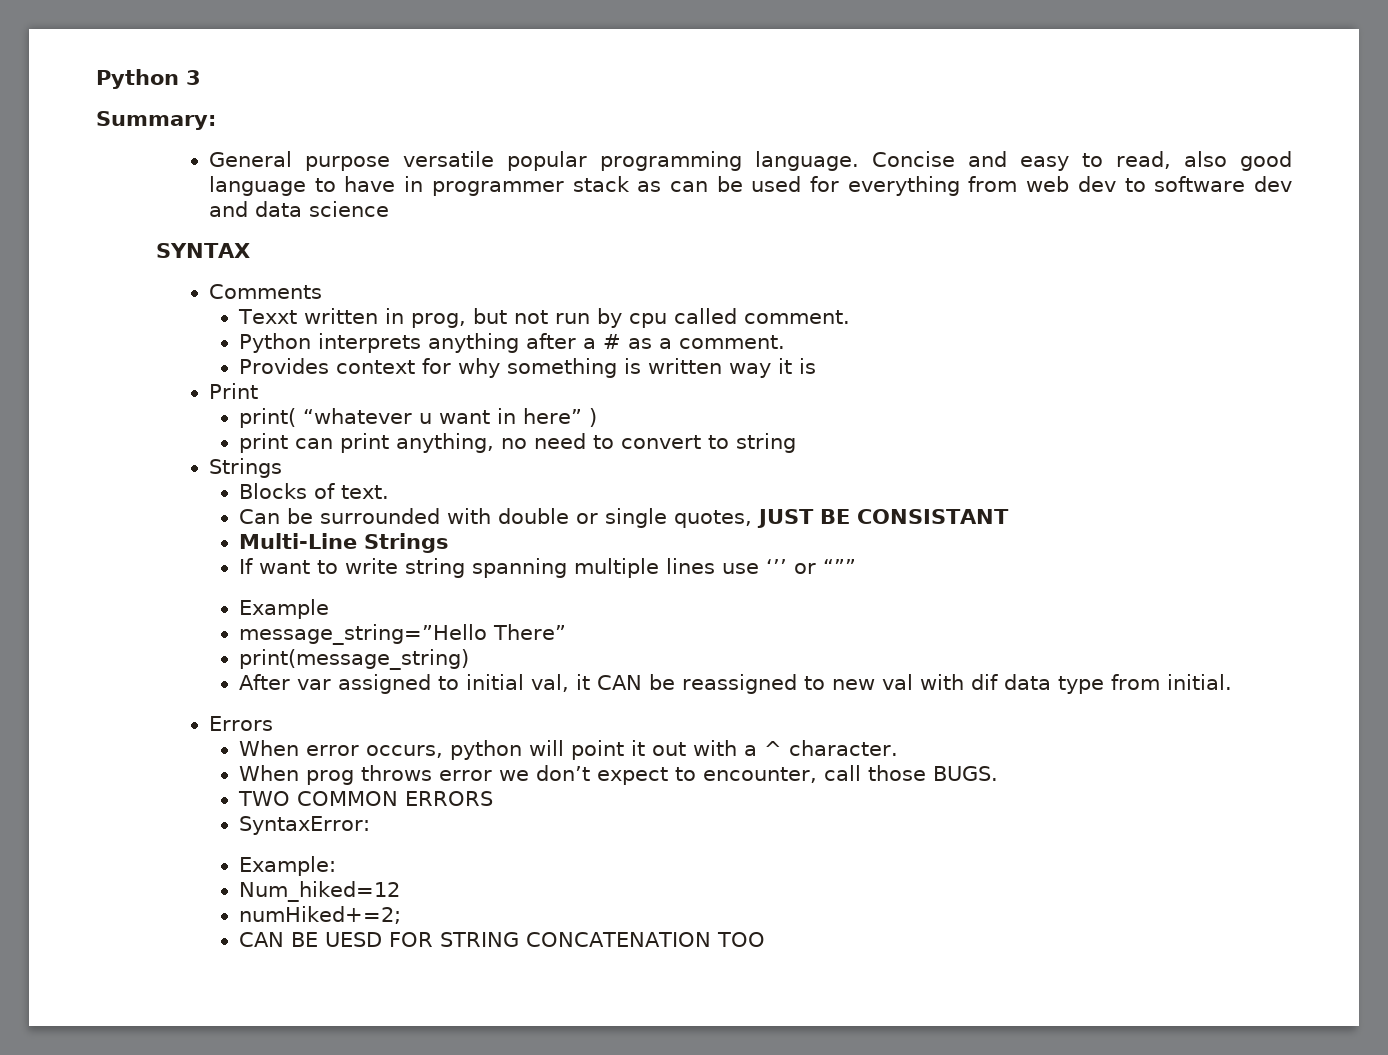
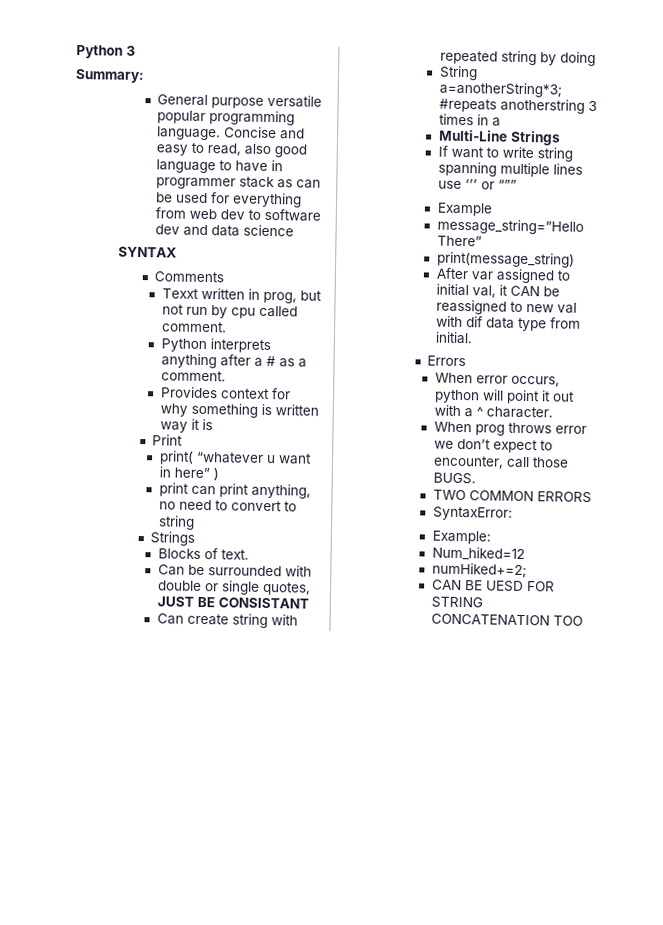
(1010, 516) none -> [156,613,298,629] [439,50,596,67] [438,65,478,81] [438,81,562,98] [438,98,597,114] [438,113,501,127] // Can create string with repeated string by doing // String a=anotherString*3; #repeats anotherstring 3 times in a

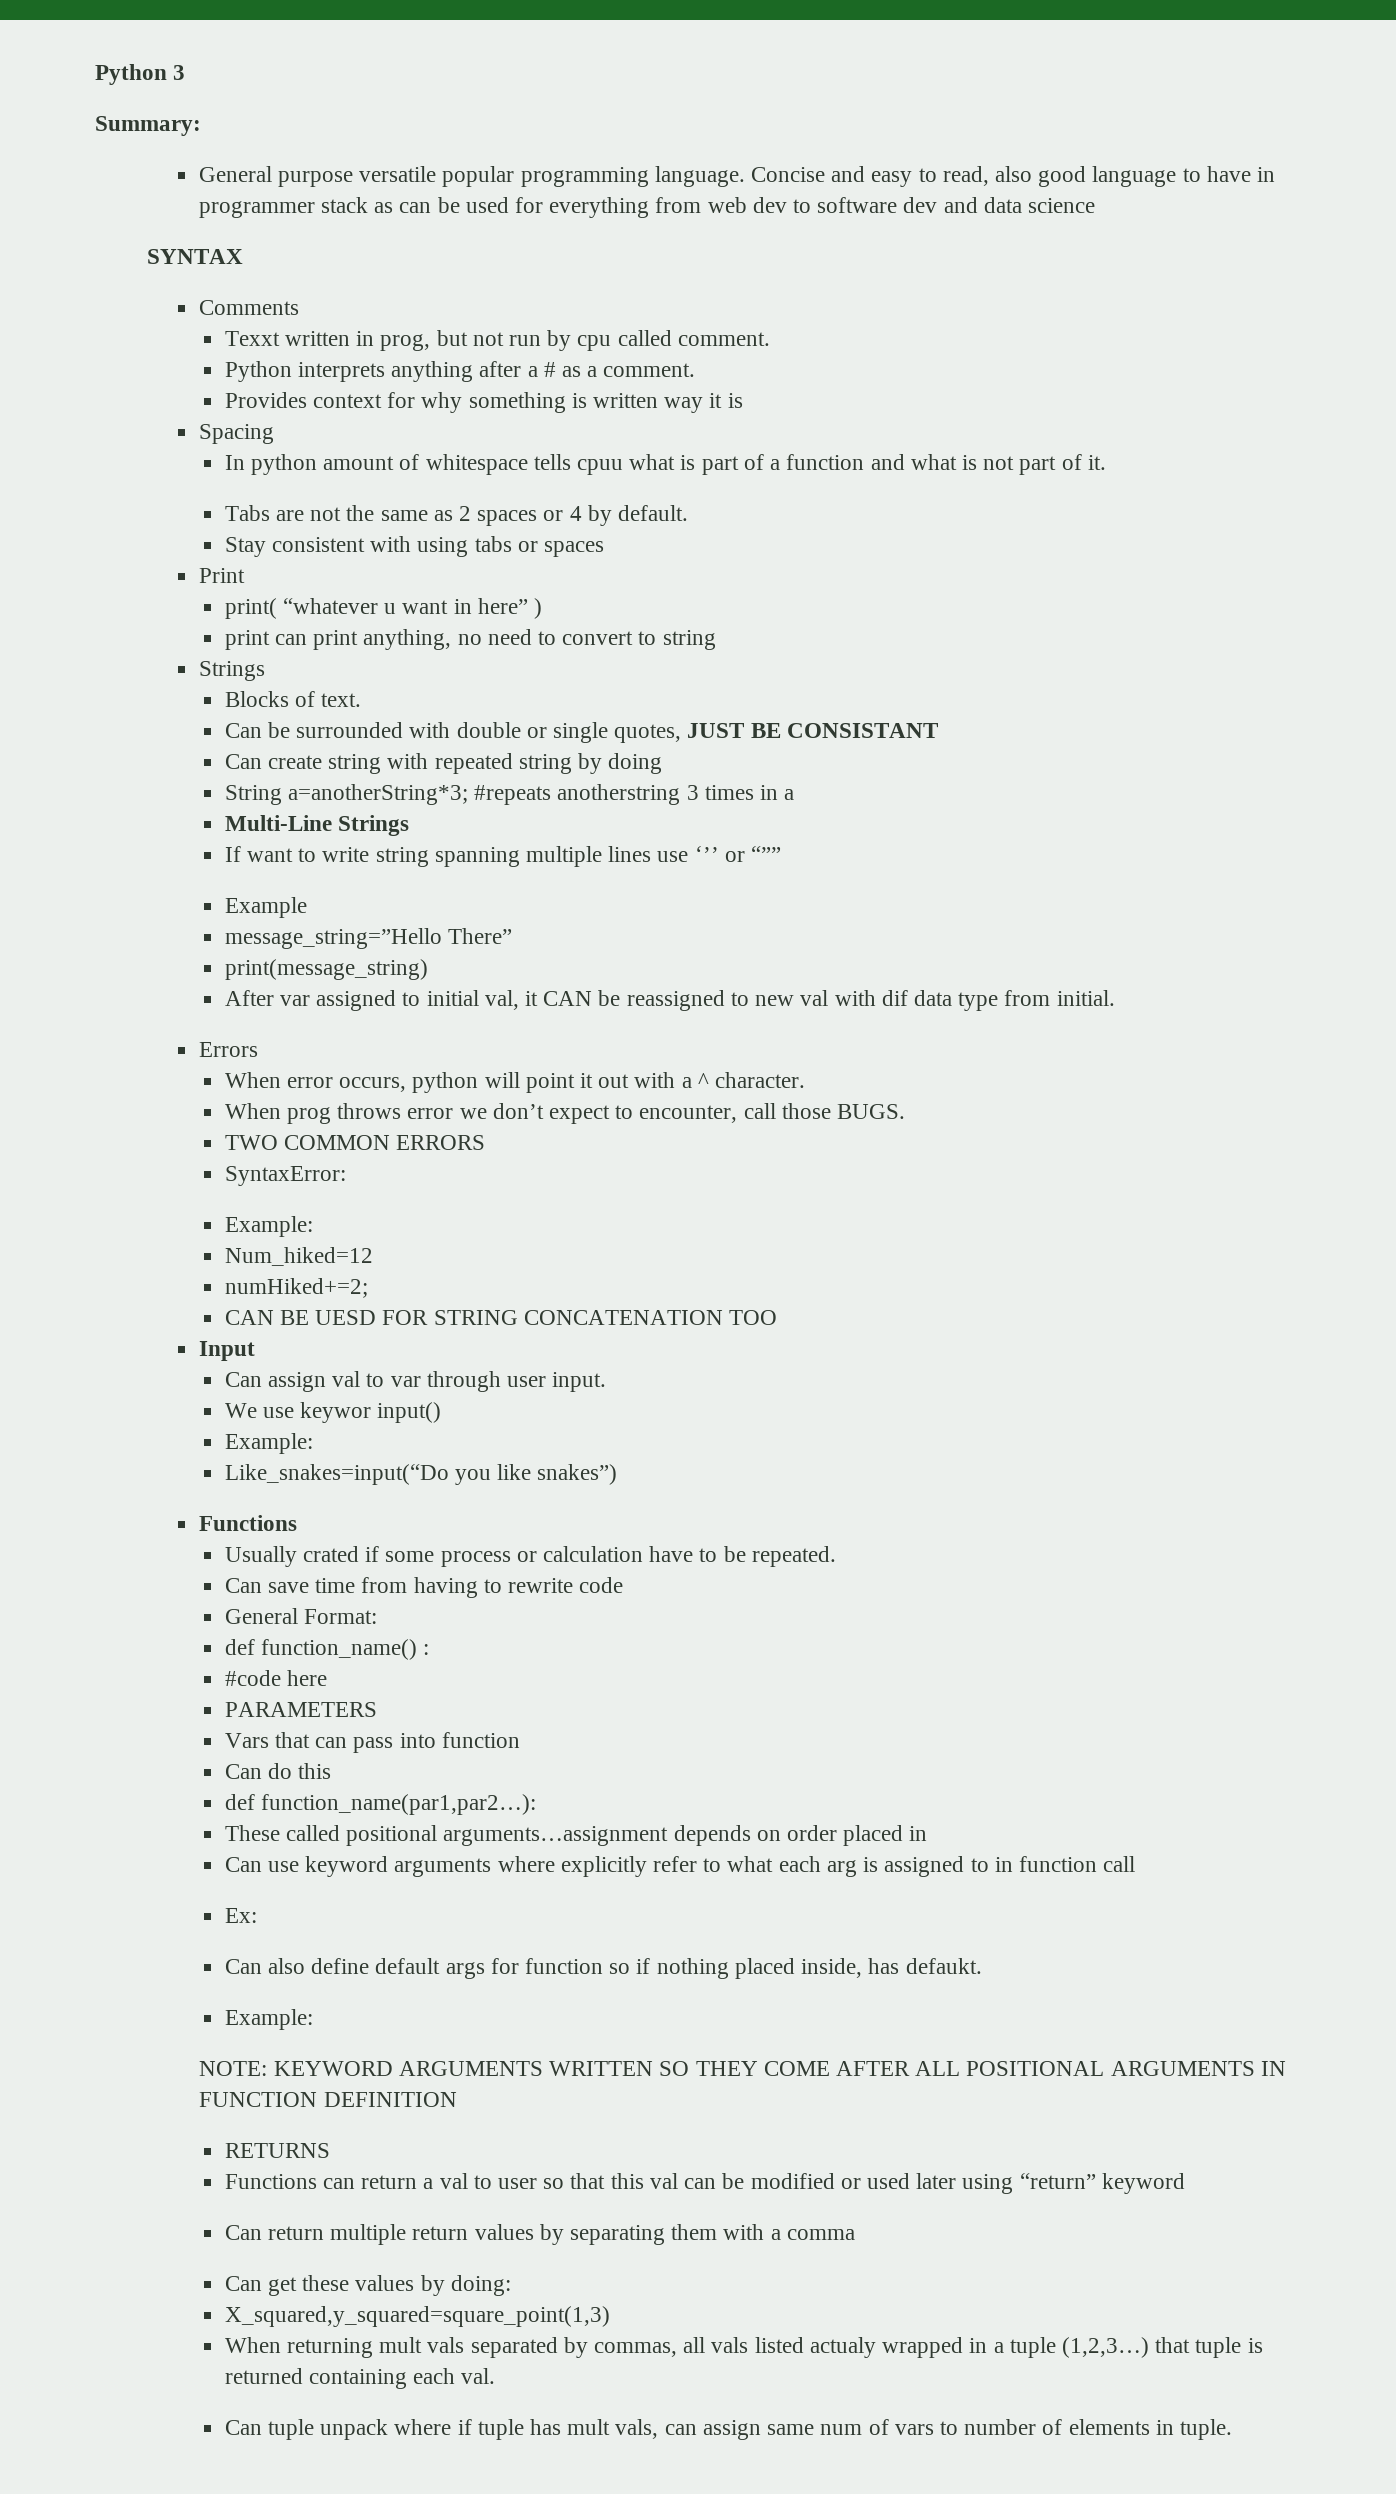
(213, 424) none -> [198,424,274,444] [224,454,1106,475] [224,505,689,526] [224,536,605,557] // Spacing // In python amount of whitespace tells cpuu what is part of a function and what is not part of it. // Tabs are not the same as 2 spaces or 4 by default. // Stay consistent with using tabs or spaces
(583, 620) none -> [198,1341,255,1361] [224,1371,607,1392] [224,1402,442,1423] [224,1433,313,1454] [224,1464,618,1485] [198,1515,297,1531] [224,1546,836,1567] [224,1577,624,1598] [224,1608,377,1624] [224,1639,430,1660] [224,1670,327,1686] [224,1702,377,1717] [224,1732,520,1753] [224,1763,332,1779] [224,1794,536,1815] [224,1825,928,1846] [224,1856,1136,1877] [224,1908,257,1923] [224,1958,982,1979] [224,2009,313,2030] [199,2061,1286,2076] [199,2092,457,2107] [224,2143,330,2158] [224,2173,1185,2194] [224,2224,855,2245] [224,2275,511,2296] [224,2306,610,2327] [224,2337,1263,2358] [224,2368,496,2389] [224,2419,1232,2440] // Input // Can assign val to var through user input. // We use keywor input() // Example: // Like_snakes=input(“Do you like snakes”) // Functions // Usually crated if some process or calculation have to be repeated. // Can save time from having to rewrite code // General Format: // def function_name() : // #code here // PARAMETERS // Vars that can pass into function // Can do this // def function_name(par1,par2…): // These called positional arguments…assignment depends on order placed in // Can use keyword arguments where explicitly refer to what each arg is assigned to in function call // Ex: // Can also define default args for function so if nothing placed inside, has defaukt. // Example: // NOTE: KEYWORD ARGUMENTS WRITTEN SO THEY COME AFTER ALL POSITIONAL ARGUMENTS IN FUNCTION DEFINITION // RETURNS // Functions can return a val to user so that this val can be modified or used later using “return” keyword // Can return multiple return values by separating them with a comma // Can get these values by doing: // X_squared,y_squared=square_point(1,3) // When returning mult vals separated by commas, all vals listed actualy wrapped in a tuple (1,2,3…) that tuple is returned containing each val. // Can tuple unpack where if tuple has mult vals, can assign same num of vars to number of elements in tuple.

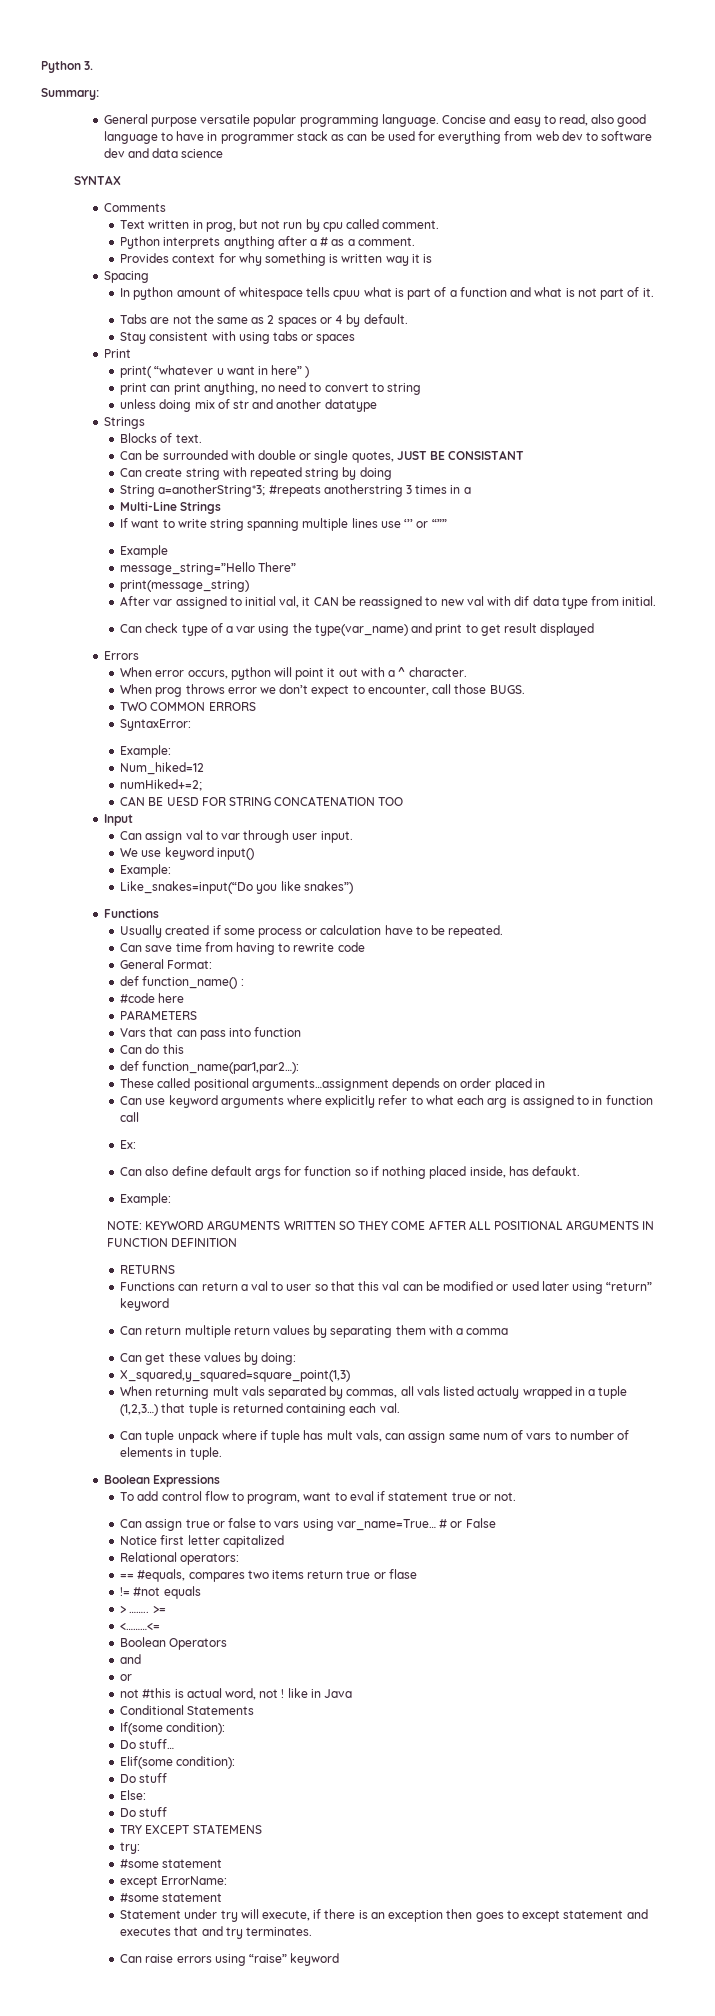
[95,64,186,85] Python 3 -> [41,61,94,73] Python 3.
[224,331,280,346] Texxt -> [120,220,146,229] Text
(716, 640) none -> [120,399,377,412] // unless doing mix of str and another datatype
(1115, 998) none -> [120,623,595,636] // Can check type of a var using the type(var_name) and print to get result displayed
[300,1402,372,1423] keywor -> [164,847,214,860] keyword
[302,1546,359,1562] crated -> [165,925,210,935] created
(1232, 2429) none -> [103,1474,220,1487] [120,1491,517,1504] [120,1518,496,1531] [120,1535,284,1548] [120,1552,240,1565] [120,1569,417,1582] [120,1586,201,1599] [120,1606,166,1613] [120,1623,161,1630] [120,1637,228,1650] [120,1654,142,1664] [120,1674,133,1681] [120,1688,353,1700] [120,1705,255,1715] [120,1722,226,1735] [120,1739,175,1749] [120,1756,236,1769] [120,1773,168,1783] [120,1790,147,1800] [120,1807,168,1817] [120,1824,262,1834] [120,1842,141,1854] [120,1859,223,1868] [120,1876,228,1888] [120,1893,223,1902] [120,1909,648,1922] [120,1926,312,1939] [120,1953,340,1966] // Boolean Expressions // To add control flow to program, want to eval if statement true or not. // Can assign true or false to vars using var_name=True… # or False // Notice first letter capitalized // Relational operators: // == #equals, compares two items return true or flase // != #not equals // > …….. >= // <………<= // Boolean Operators // and // or // not #this is actual word, not ! like in Java // Conditional Statements // If(some condition): // Do stuff… // Elif(some condition): // Do stuff // Else: // Do stuff // TRY EXCEPT STATEMENS // try: // #some statement // except ErrorName: // #some statement // Statement under try will execute, if there is an exception then goes to except statement and executes that and try terminates. // Can raise errors using “raise” keyword

